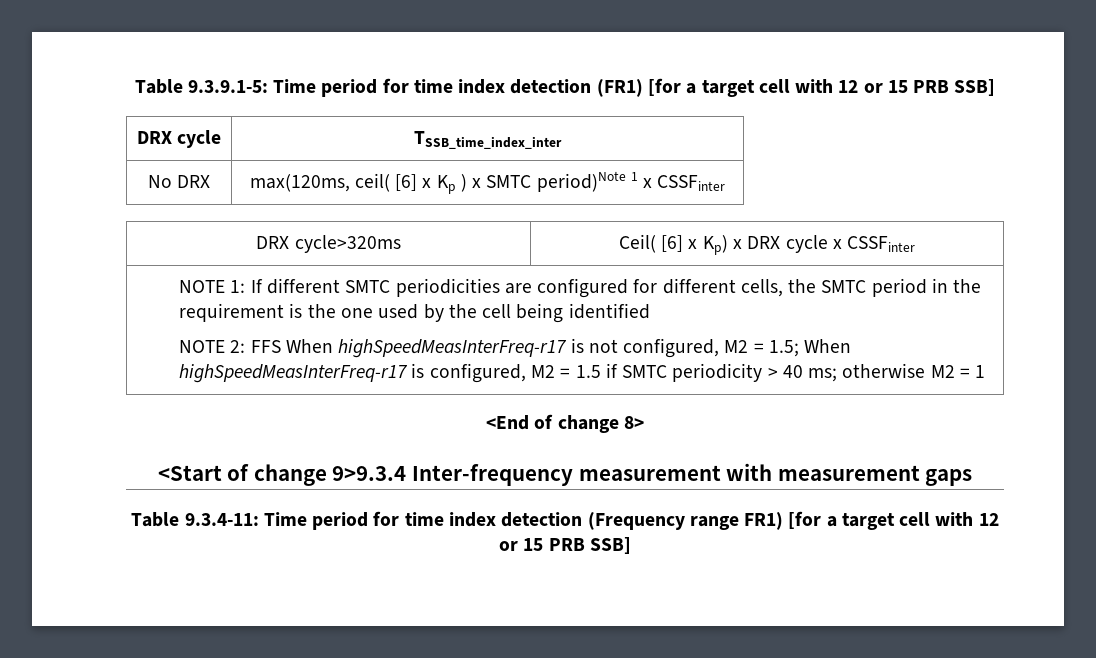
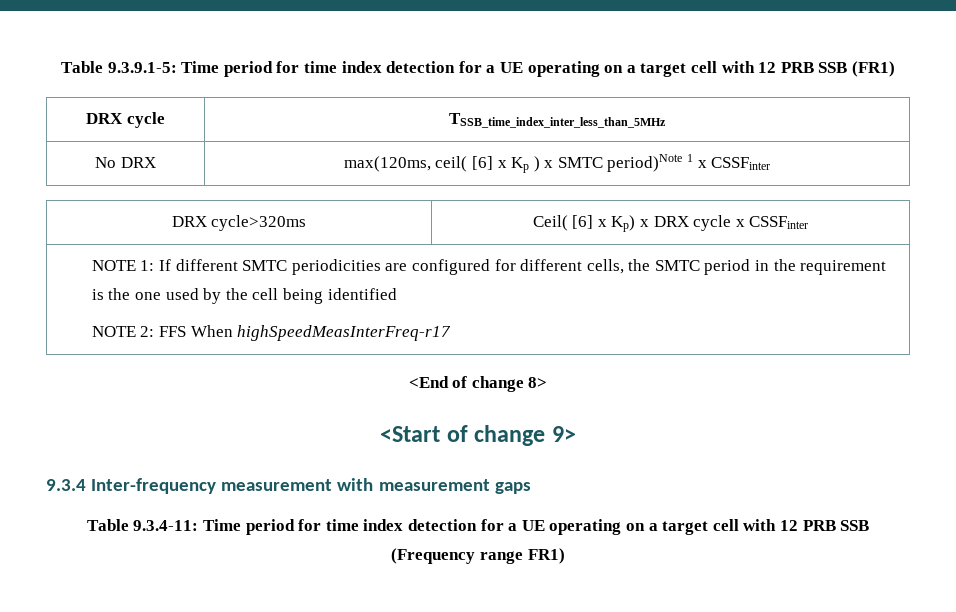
[596,78,996,97] (FR1) [for a target cell with 12 or 15 PRB SSB] -> [458,61,895,77] for a UE operating on a target cell with 12 PRB SSB (FR1)
[414,131,562,149] TSSB_time_index_inter -> [449,113,666,128] TSSB_time_index_inter_less_than_5MHz
[570,338,852,358] [179,363,986,383] is not configured, M2 = 1.5; When highSpeedMeasInterFreq-r17 is configured, M2 = 1.5 if SMTC periodicity > 40 ms; otherwise M2 = 1 -> (452, 333) none
[332,466,407,481] 9>9.3.4 -> [551,426,576,442] [46,479,86,491] 9> // 9.3.4
[587,511,999,530] [499,537,631,554] (Frequency range FR1) [for a target cell with 12 or 15 PRB SSB] -> [480,519,870,535] [391,548,565,564] for a UE operating on a target cell with 12 PRB SSB (Frequency range FR1)

